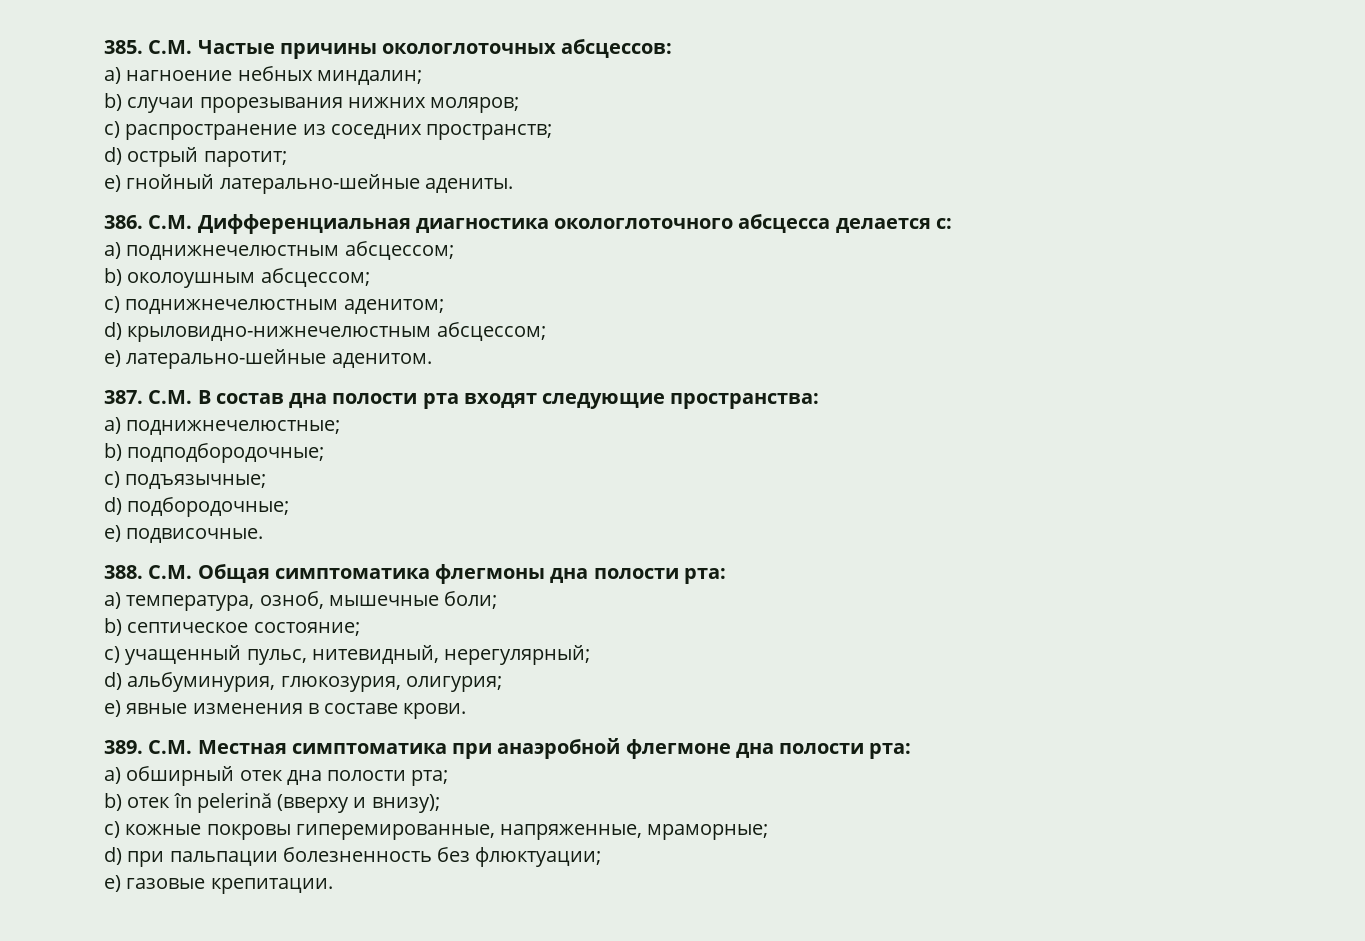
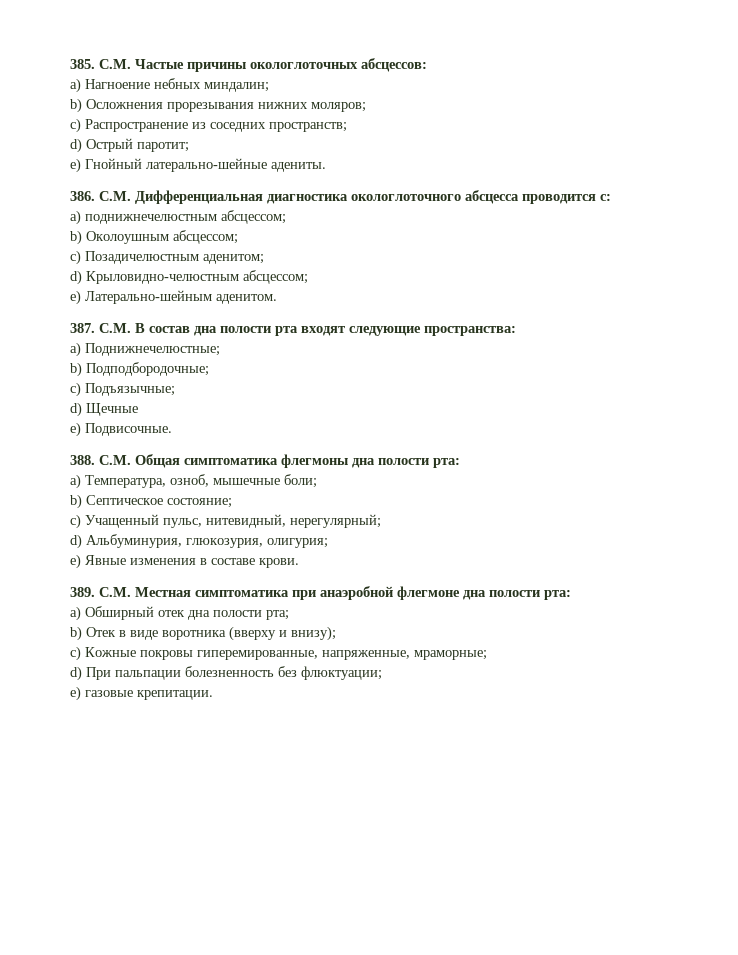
[126,70,233,81] нагноение -> [85,79,150,89] Нагноение
[127,97,195,113] случаи -> [86,99,163,109] Осложнения
[125,124,298,140] распространение -> [85,119,188,132] Распространение
[127,147,199,167] острый -> [86,138,133,152] Острый
[126,174,215,189] гнойный -> [85,158,142,169] Гнойный
[835,218,931,233] делается -> [522,194,596,204] проводится
[127,272,256,288] околоушным -> [86,231,169,244] Околоушным
[125,299,339,314] поднижнечелюстным -> [85,251,199,264] Позадичелюстным
[127,326,432,342] крыловидно-нижнечелюстным -> [86,271,239,284] Крыловидно-челюстным
[126,349,327,369] латерально-шейные -> [85,290,212,304] Латерально-шейным
[126,420,341,435] [104,443,325,463] [104,471,267,489] [104,497,290,517] [104,525,264,543] поднижнечелюстные; // b) подподбородочные; // c) подъязычные; // d) подбородочные; // e) подвисочные. -> [85,343,220,356] [70,362,209,377] [70,382,175,397] [70,402,138,417] [70,422,172,437] Поднижнечелюстные; // b) Подподбородочные; // c) Подъязычные; // d) Щечные // e) Подвисочные.
[126,595,255,611] температура, -> [85,475,166,488] Температура,
[127,622,249,633] септическое -> [86,495,163,505] Септическое
[125,645,242,665] учащенный -> [85,514,159,528] Учащенный
[127,672,276,692] альбуминурия, -> [86,534,182,548] Альбуминурия,
[126,703,188,714] явные -> [85,555,126,565] Явные
[126,766,235,786] обширный -> [85,606,154,620] Обширный
[127,792,272,813] отек în pelerină -> [86,627,226,640] Отек в виде воротника
[125,824,202,835] кожные -> [85,647,136,657] Кожные
[127,851,165,867] при -> [86,667,111,680] При

